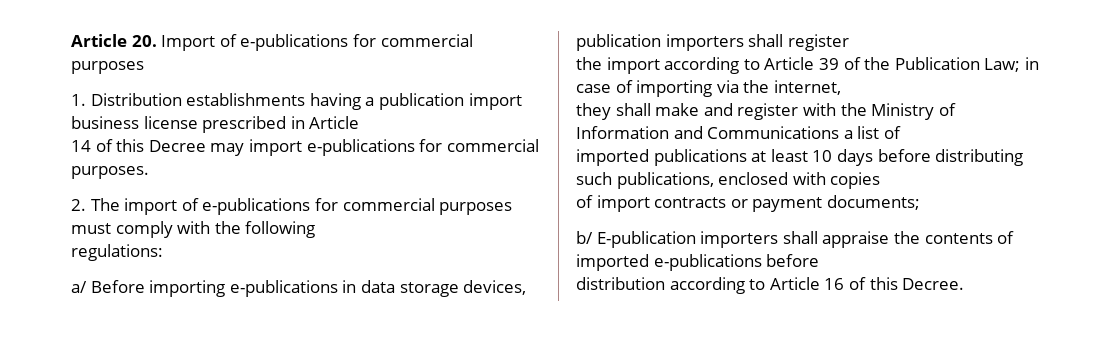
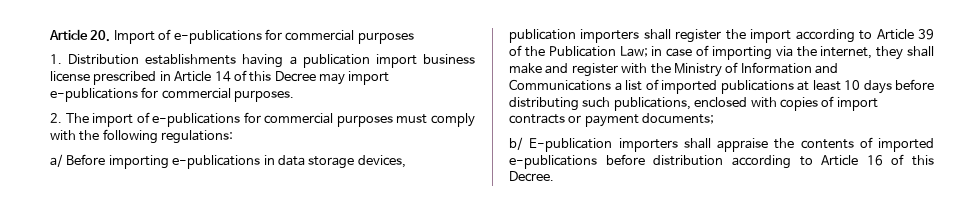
(360, 122) // -> (212, 76) none
(316, 229) // -> (158, 136) none
(849, 42) // -> (722, 36) none
(841, 87) // -> (873, 52) none
(901, 132) // -> (659, 84) none
(881, 180) // -> (818, 104) none
(820, 260) // -> (645, 159) none

